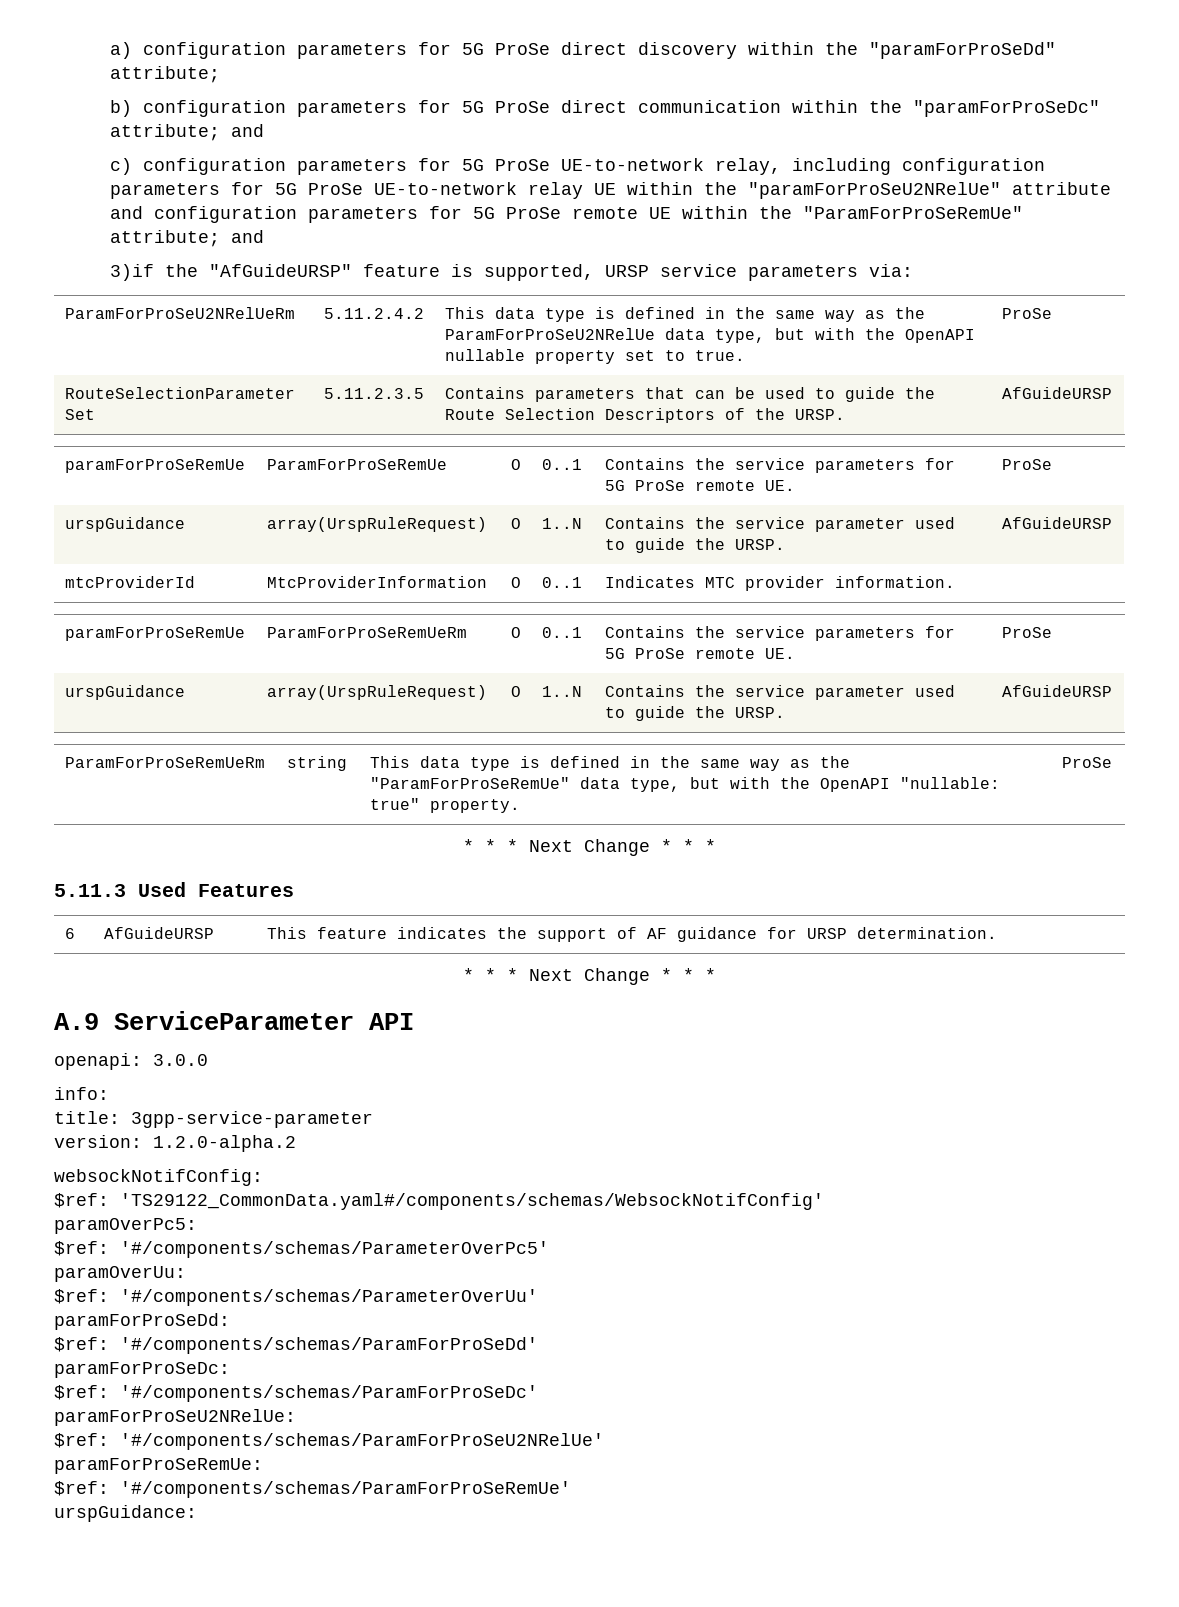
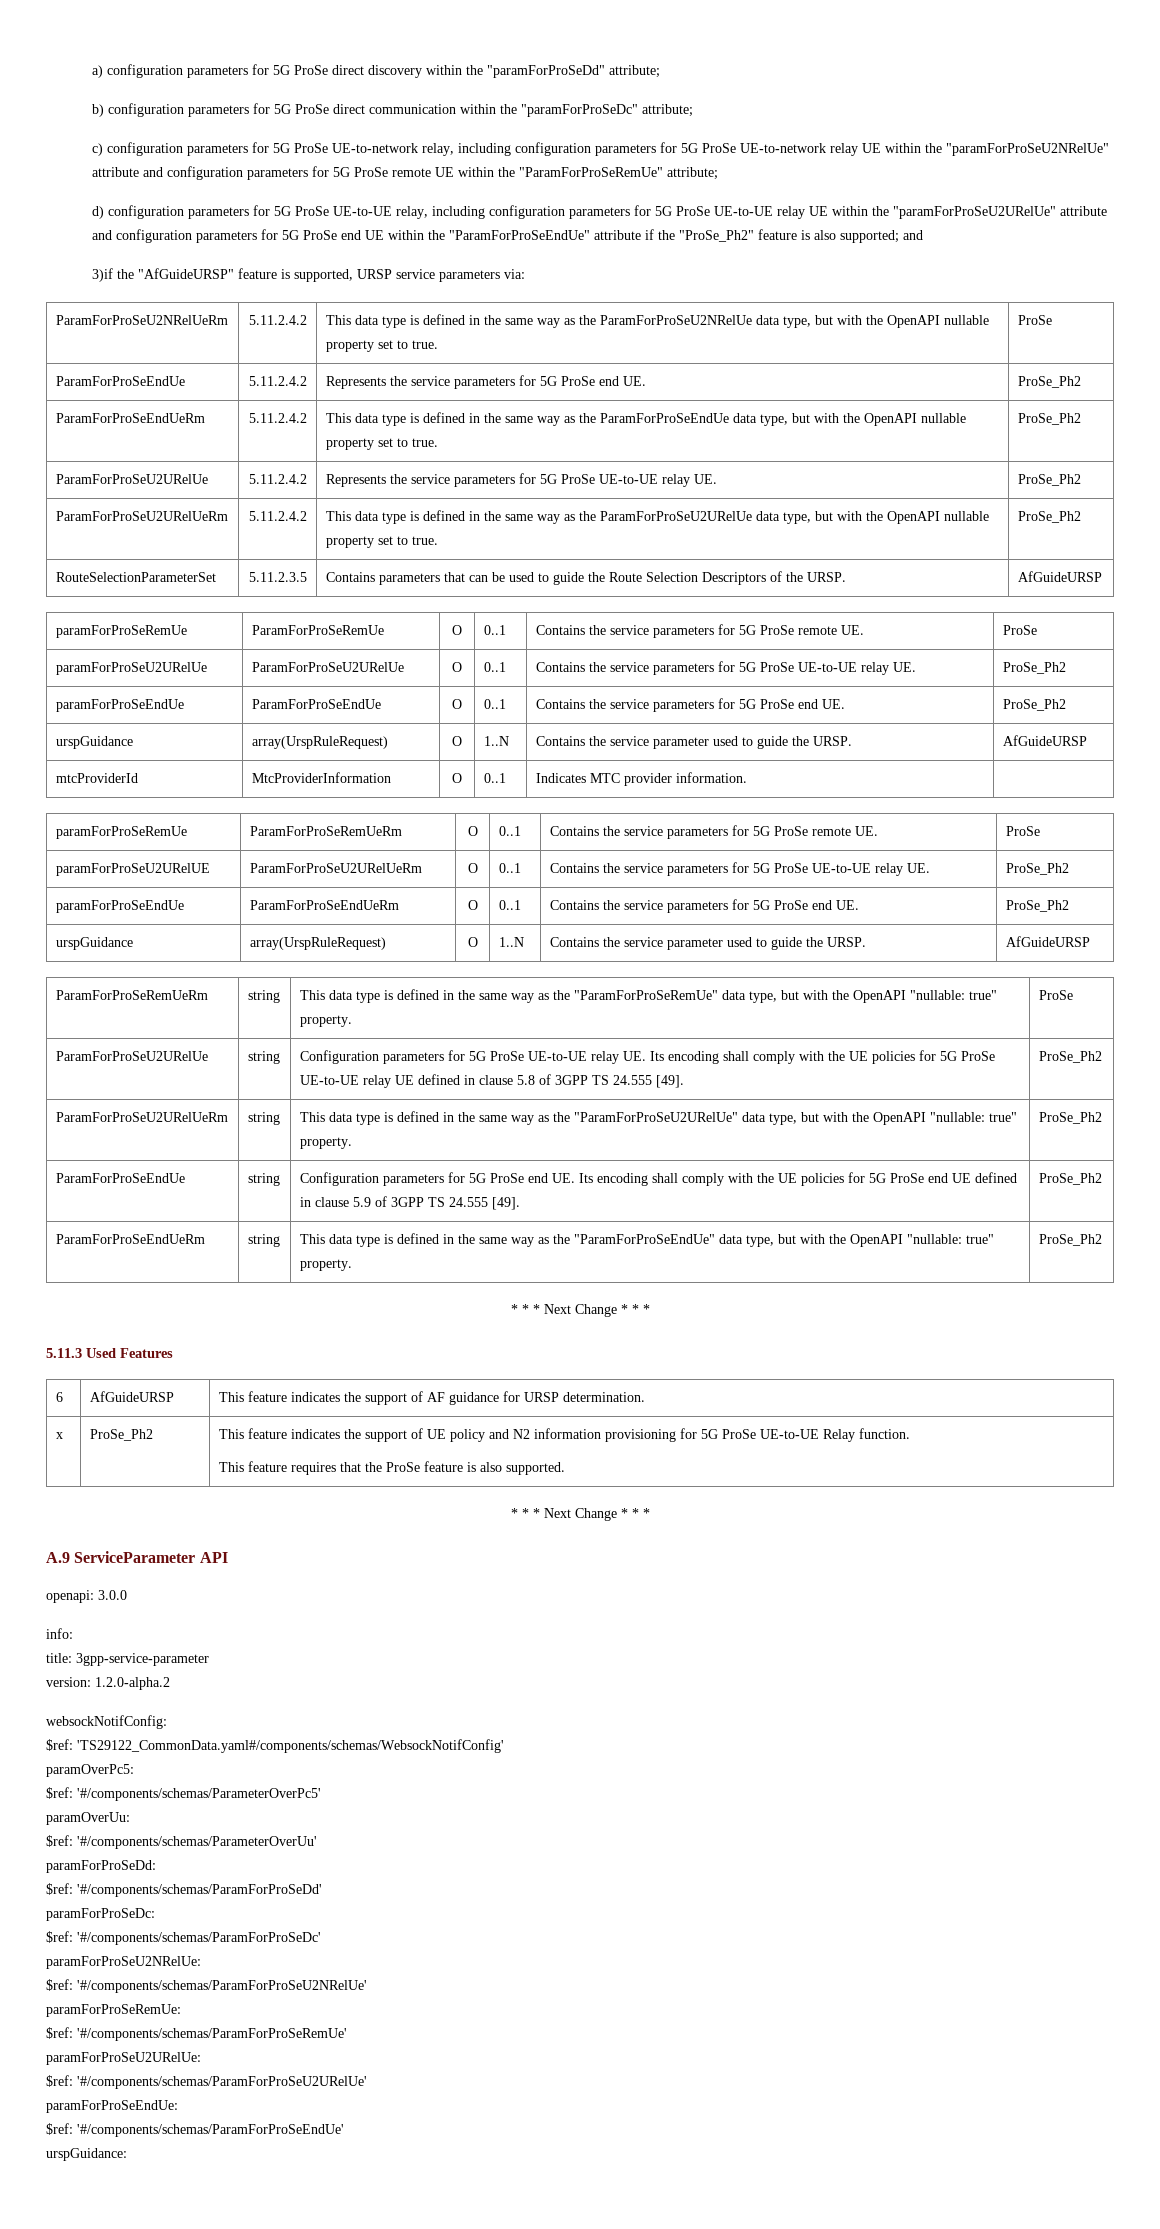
[231,124,265,137] and -> (693, 110) none
(221, 238) none -> [91,205,1107,219] [91,229,899,243] // d) configuration parameters for 5G ProSe UE-to-UE relay, including configuration parameters for 5G ProSe UE-to-UE relay UE within the "paramForProSeU2URelUe" attribute and configuration parameters for 5G ProSe end UE within the "ParamForProSeEndUe" attribute if the "ProSe_Ph2" feature is also supported;
(1052, 313) none -> [55,376,185,386] [248,376,307,386] [325,375,646,389] [1017,376,1081,388] [55,413,205,423] [248,413,307,423] [325,412,966,426] [325,438,438,450] [1017,413,1081,425] [55,474,208,484] [248,474,307,484] [325,473,717,487] [1017,474,1081,486] [55,511,228,521] [248,511,307,521] [325,510,989,524] [325,536,438,548] [1017,511,1081,523] // ParamForProSeEndUe | 5.11.2.4.2 | Represents the service parameters for 5G ProSe end UE. | ProSe_Ph2 // ParamForProSeEndUeRm | 5.11.2.4.2 | This data type is defined in the same way as the ParamForProSeEndUe data type, but with the OpenAPI nullable property set to true. | ProSe_Ph2 // ParamForProSeU2URelUe | 5.11.2.4.2 | Represents the service parameters for 5G ProSe UE-to-UE relay UE. | ProSe_Ph2 // ParamForProSeU2URelUeRm | 5.11.2.4.2 | This data type is defined in the same way as the ParamForProSeU2URelUe data type, but with the OpenAPI nullable property set to true. | ProSe_Ph2
(1052, 464) none -> [55,662,207,675] [251,662,404,672] [452,662,462,672] [483,662,506,672] [535,661,916,675] [1002,662,1066,674] [55,699,184,712] [251,699,381,709] [452,699,462,709] [483,699,506,709] [535,698,845,712] [1002,699,1066,711] // paramForProSeU2URelUe | ParamForProSeU2URelUe | O | 0..1 | Contains the service parameters for 5G ProSe UE-to-UE relay UE. | ProSe_Ph2 // paramForProSeEndUe | ParamForProSeEndUe | O | 0..1 | Contains the service parameters for 5G ProSe end UE. | ProSe_Ph2
(1052, 632) none -> [55,863,210,876] [249,863,422,873] [467,863,478,873] [498,863,521,873] [549,862,930,876] [1005,863,1069,875] [55,900,184,913] [249,900,399,910] [467,900,478,910] [498,900,521,910] [549,899,859,913] [1005,900,1069,912] // paramForProSeU2URelUE | ParamForProSeU2URelUeRm | O | 0..1 | Contains the service parameters for 5G ProSe UE-to-UE relay UE. | ProSe_Ph2 // paramForProSeEndUe | ParamForProSeEndUeRm | O | 0..1 | Contains the service parameters for 5G ProSe end UE. | ProSe_Ph2
(1112, 762) none -> [55,1051,208,1061] [247,1051,280,1064] [299,1050,995,1064] [299,1074,684,1088] [1038,1051,1102,1063] [55,1112,228,1122] [247,1112,280,1125] [299,1111,1017,1125] [299,1137,352,1149] [1038,1112,1102,1124] [55,1173,185,1183] [247,1173,280,1186] [299,1172,1017,1186] [299,1196,520,1210] [1038,1173,1102,1185] [55,1234,205,1244] [247,1234,280,1247] [299,1233,994,1247] [299,1259,352,1271] [1038,1234,1102,1246] // ParamForProSeU2URelUe | string | Configuration parameters for 5G ProSe UE-to-UE relay UE. Its encoding shall comply with the UE policies for 5G ProSe UE-to-UE relay UE defined in clause 5.8 of 3GPP TS 24.555 [49]. | ProSe_Ph2 // ParamForProSeU2URelUeRm | string | This data type is defined in the same way as the "ParamForProSeU2URelUe" data type, but with the OpenAPI "nullable: true" property. | ProSe_Ph2 // ParamForProSeEndUe | string | Configuration parameters for 5G ProSe end UE. Its encoding shall comply with the UE policies for 5G ProSe end UE defined in clause 5.9 of 3GPP TS 24.555 [49]. | ProSe_Ph2 // ParamForProSeEndUeRm | string | This data type is defined in the same way as the "ParamForProSeEndUe" data type, but with the OpenAPI "nullable: true" property. | ProSe_Ph2
(997, 933) none -> [55,1432,63,1439] [89,1429,153,1441] [218,1428,910,1442] [218,1461,565,1475] // x | ProSe_Ph2 | This feature indicates the support of UE policy and N2 information provisioning for 5G ProSe UE-to-UE Relay function. // This feature requires that the ProSe feature is also supported.
(571, 1489) none -> [46,2052,201,2065] [46,2075,367,2089] [46,2100,178,2113] [46,2123,344,2137] // paramForProSeU2URelUe: // $ref: '#/components/schemas/ParamForProSeU2URelUe' // paramForProSeEndUe: // $ref: '#/components/schemas/ParamForProSeEndUe'

